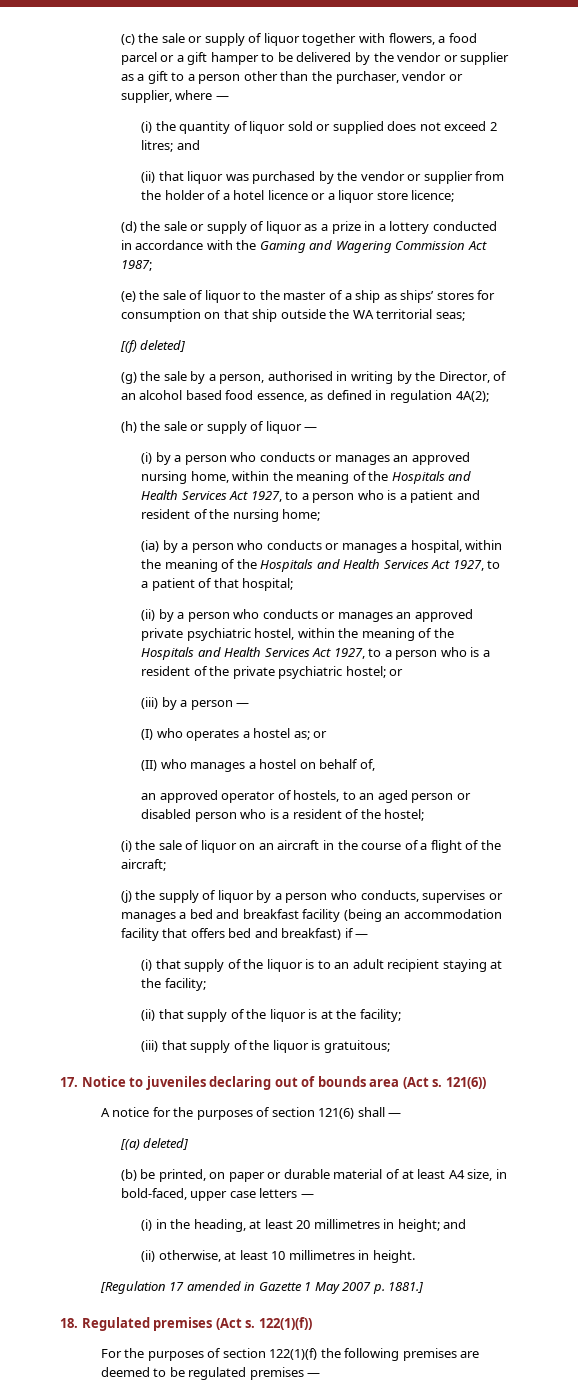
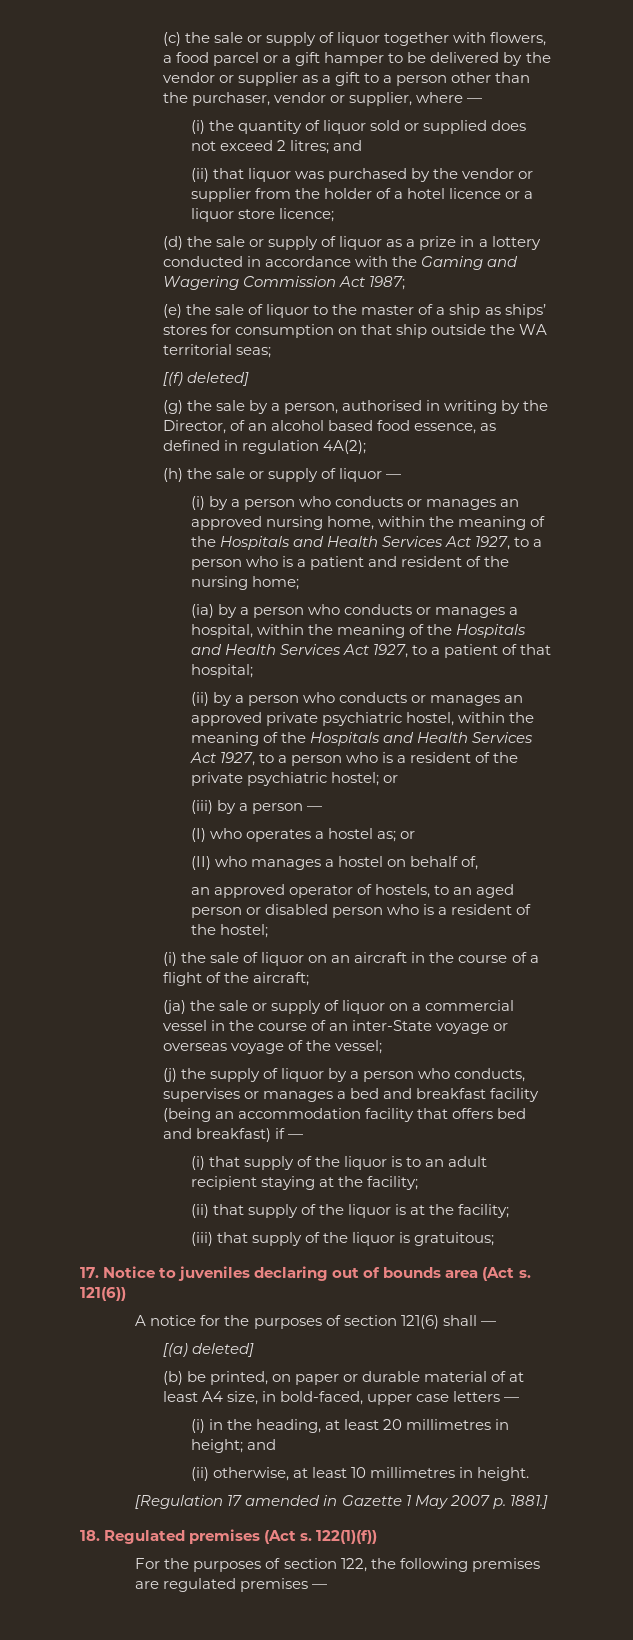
(166, 865) none -> [162,1000,515,1014] [162,1020,509,1034] [162,1040,383,1054] // (ja) the sale or supply of liquor on a commercial vessel in the course of an inter-State voyage or overseas voyage of the vessel;
[269,1348,318,1360] 122(1)(f) -> [340,1558,367,1572] 122,
[100,1367,185,1377] deemed to be -> (160, 1585) none

